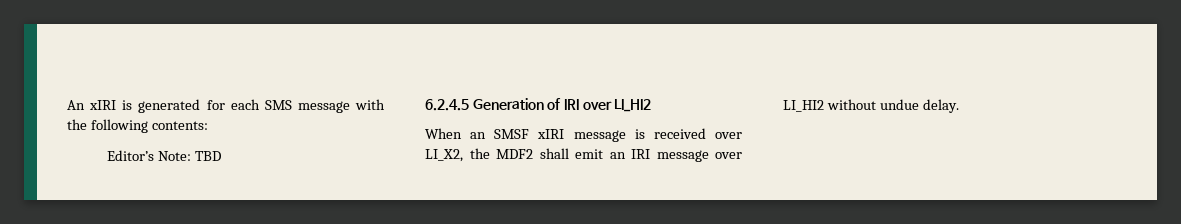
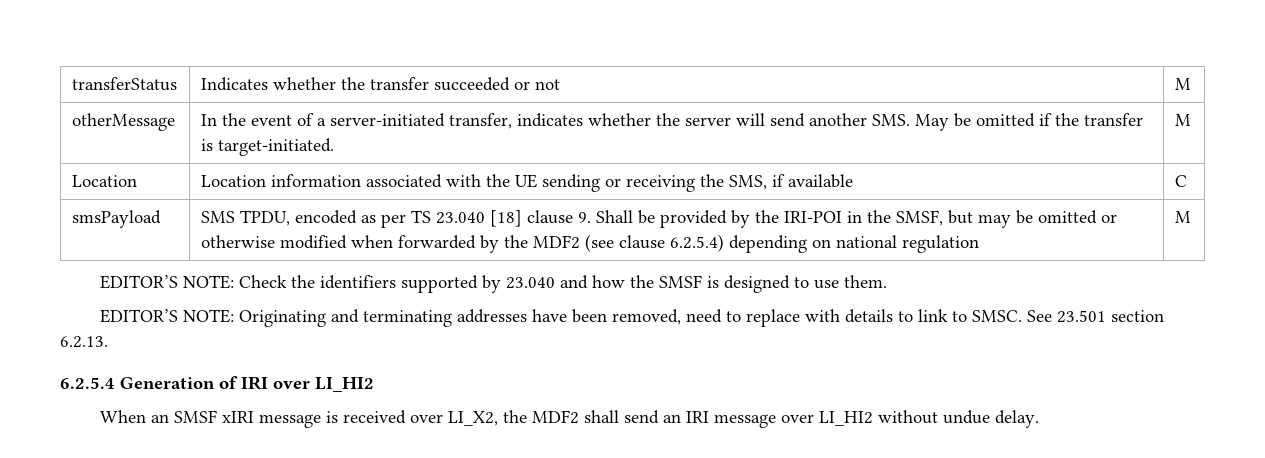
[67,99,385,113] [67,119,208,133] [107,150,222,161] [425,99,469,111] An xIRI is generated for each SMS message with the following contents: // Editor’s Note: TBD // 6.2.4.5 -> [71,77,177,91] [200,77,560,91] [1174,78,1191,90] [71,113,175,131] [200,113,1143,131] [200,138,334,156] [1174,114,1191,126] [71,175,137,187] [200,174,853,192] [1174,175,1187,187] [71,210,161,228] [200,210,1117,228] [200,234,979,253] [1174,211,1191,223] [99,275,887,293] [99,309,1164,327] [60,336,108,348] [60,377,115,389] transferStatus | Indicates whether the transfer succeeded or not | M // otherMessage | In the event of a server-initiated transfer, indicates whether the server will send another SMS. May be omitted if the transfer is target-initiated. | M // Location | Location information associated with the UE sending or receiving the SMS, if available | C // smsPayload | SMS TPDU, encoded as per TS 23.040 [18] clause 9. Shall be provided by the IRI-POI in the SMSF, but may be omitted or otherwise modified when forwarded by the MDF2 (see clause 6.2.5.4) depending on national regulation | M // EDITOR’S NOTE: Check the identifiers supported by 23.040 and how the SMSF is designed to use them. // EDITOR’S NOTE: Originating and terminating addresses have been removed, need to replace with details to link to SMSC. See 23.501 section 6.2.13. // 6.2.5.4
[575,149,603,159] emit -> [623,410,659,424] send

